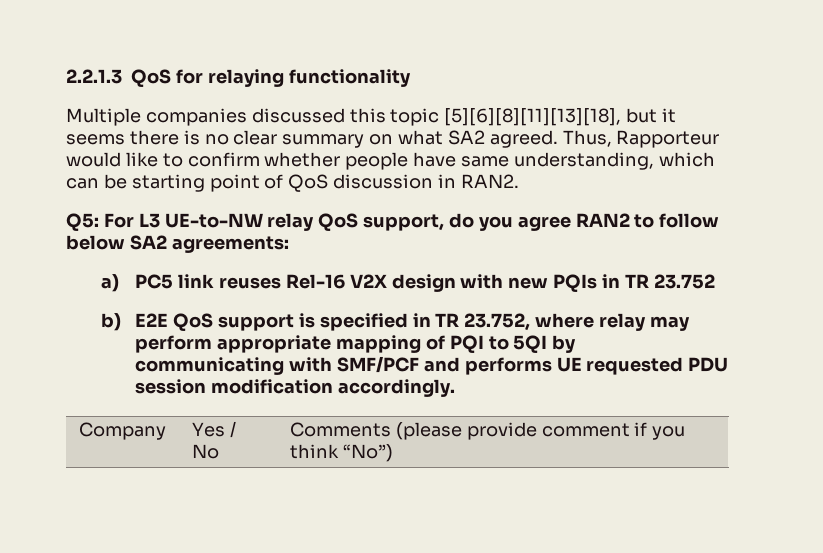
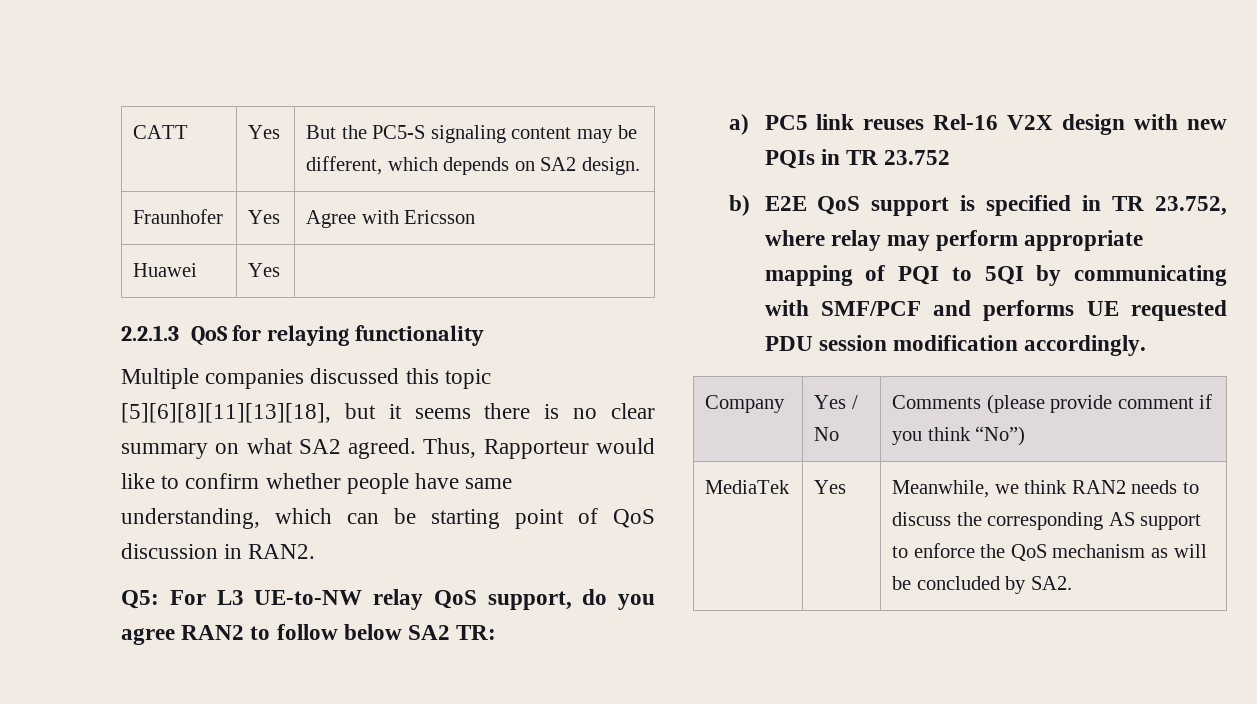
(66, 76) none -> [133,125,189,139] [248,125,281,139] [306,125,637,143] [306,156,640,175] [133,209,224,224] [248,210,281,224] [306,210,476,228] [133,263,198,277] [248,263,281,277] CATT | Yes | But the PC5-S signaling content may be different, which depends on SA2 design. // Fraunhofer | Yes | Agree with Ericsson // Huawei | Yes | //
[171,236,289,253] agreements: -> [456,625,497,640] TR:
(393, 453) none -> [705,480,791,494] [814,480,847,494] [892,480,1199,498] [892,512,1202,530] [892,543,1207,561] [892,576,1072,594] // MediaTek | Yes | Meanwhile, we think RAN2 needs to discuss the corresponding AS support to enforce the QoS mechanism as will be concluded by SA2.

